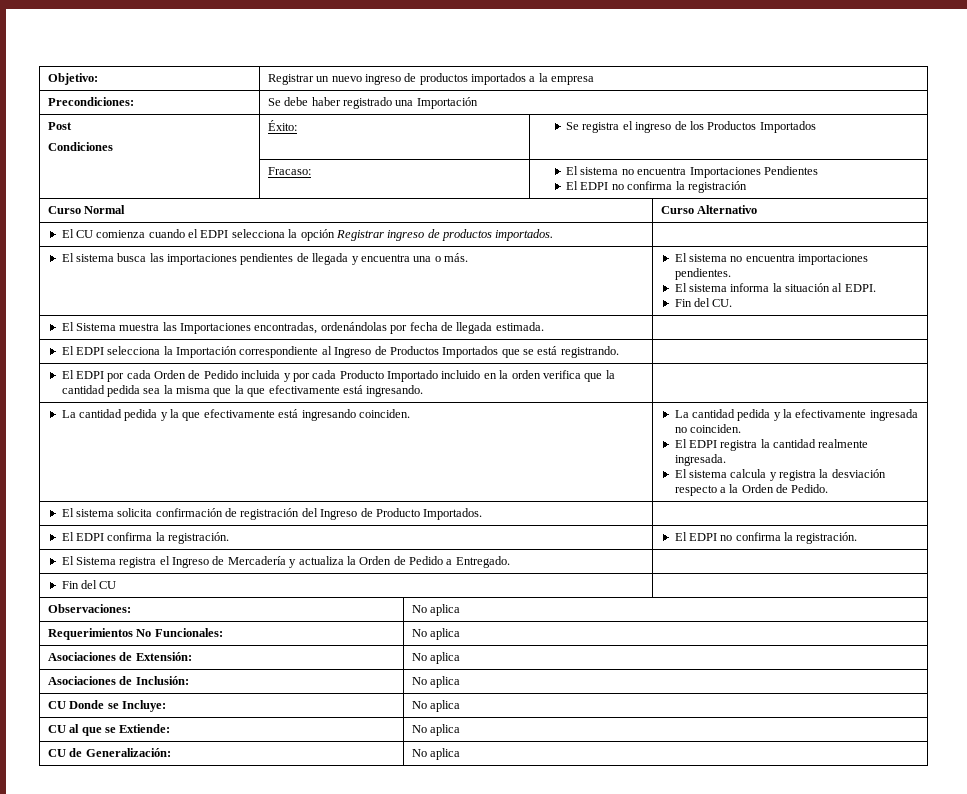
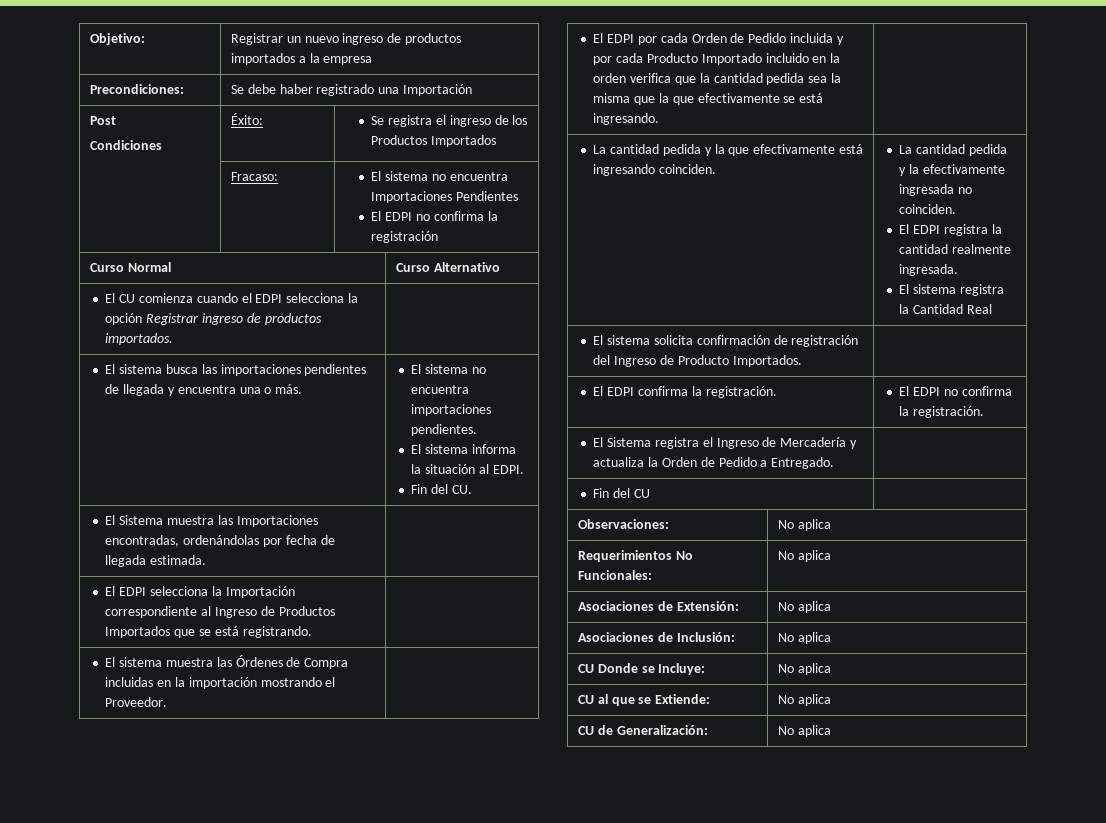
(619, 352) none -> [105,655,349,669] [105,677,336,689] [105,697,168,707] // El sistema muestra las Órdenes de Compra incluidas en la importación mostrando el Proveedor. |
(340, 389) none -> [783,96,796,103] se
[730,469,886,481] [674,484,829,496] calcula y registra la desviación respecto a la Orden de Pedido. -> [960,284,1005,296] [899,304,993,314] registra la Cantidad Real

